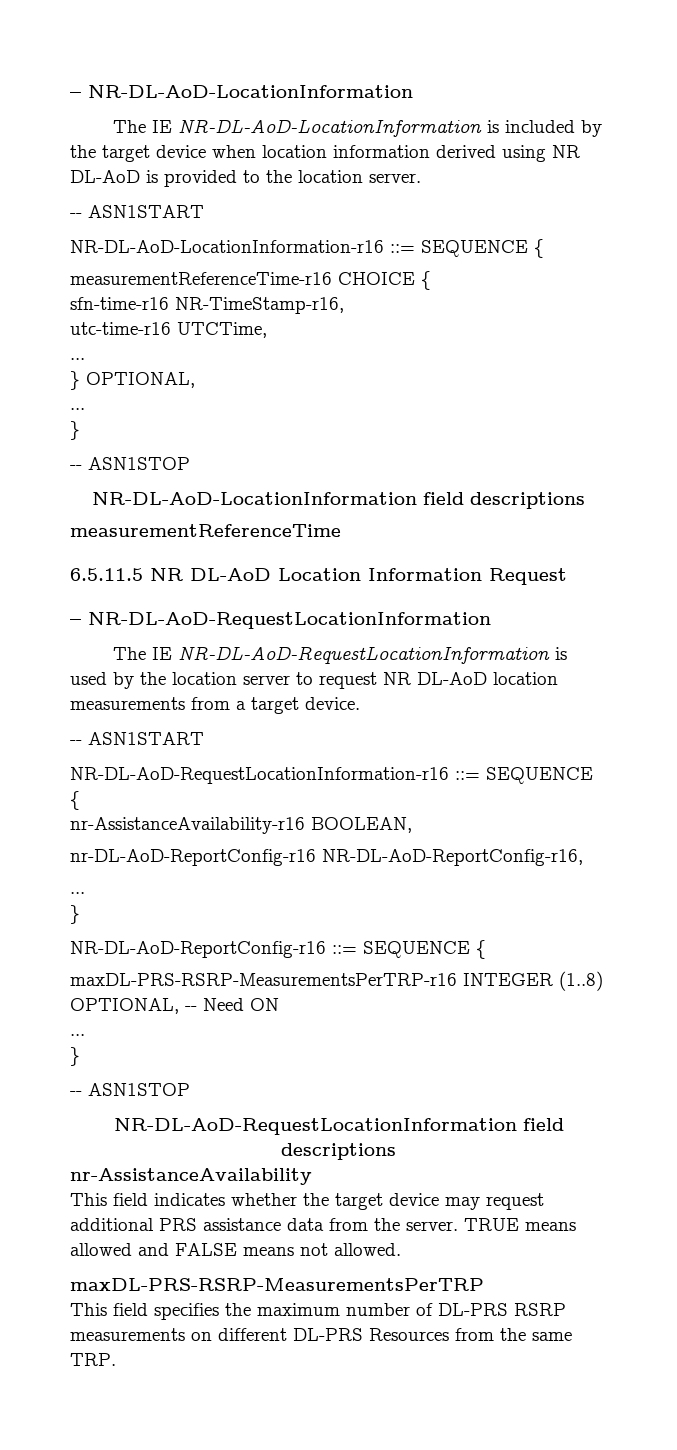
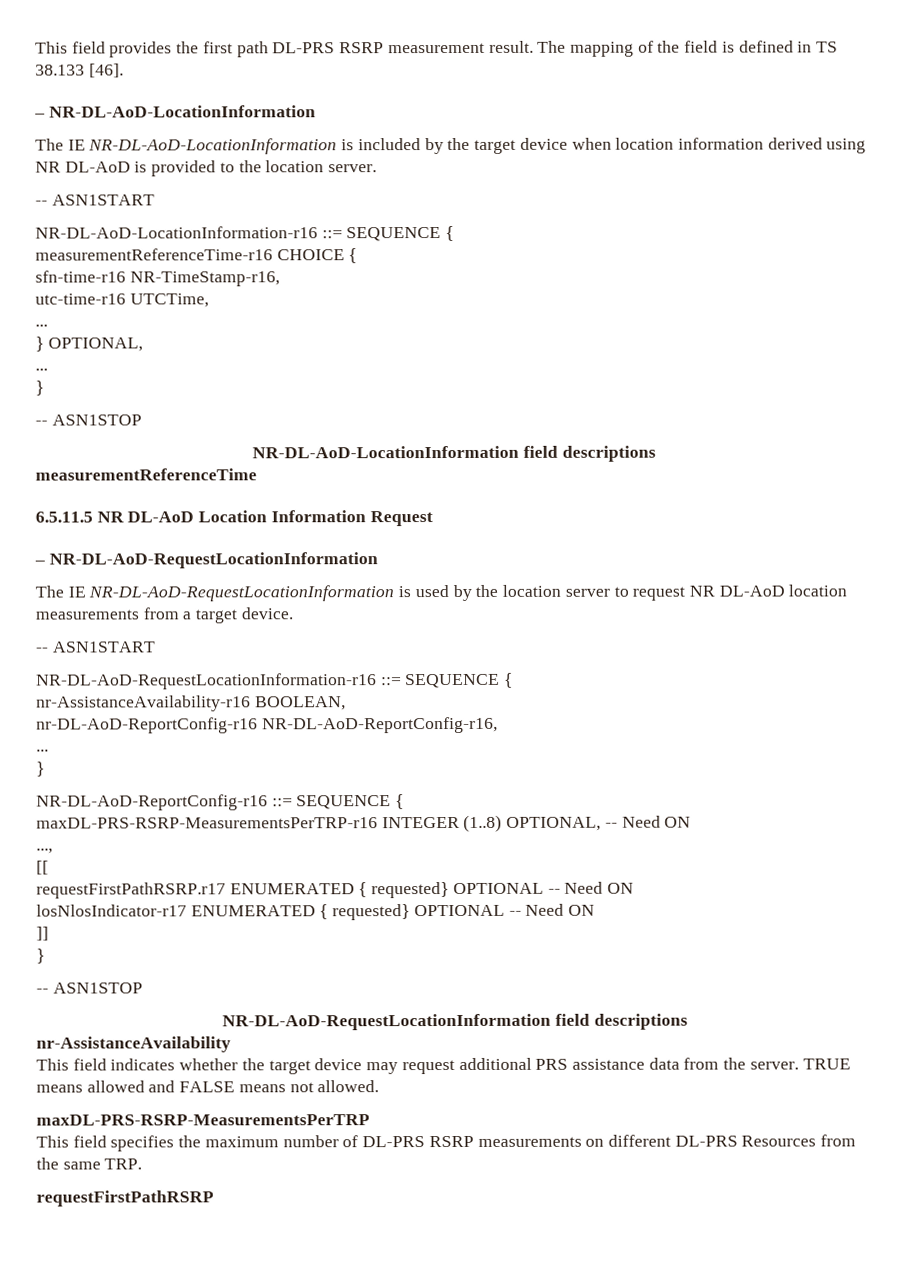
(70, 95) none -> [35,40,839,58] [35,63,124,78] This field provides the first path DL-PRS RSRP measurement result. The mapping of the field is defined in TS 38.133 [46]. //
[70,1034,85,1036] ... -> [36,848,53,854] [36,860,49,875] [36,881,635,899] [36,903,596,921] [36,926,49,941] ..., // [[ // requestFirstPathRSRP.r17 ENUMERATED { requested} OPTIONAL -- Need ON // losNlosIndicator-r17 ENUMERATED { requested} OPTIONAL -- Need ON // ]]
(116, 1359) none -> [36,1190,214,1207] // requestFirstPathRSRP

